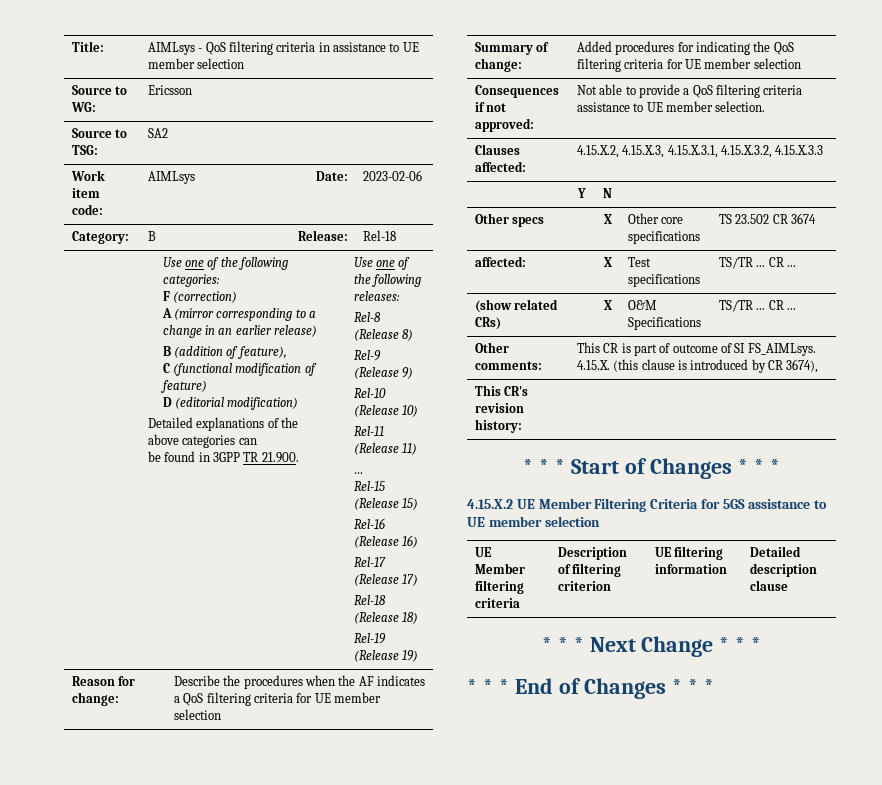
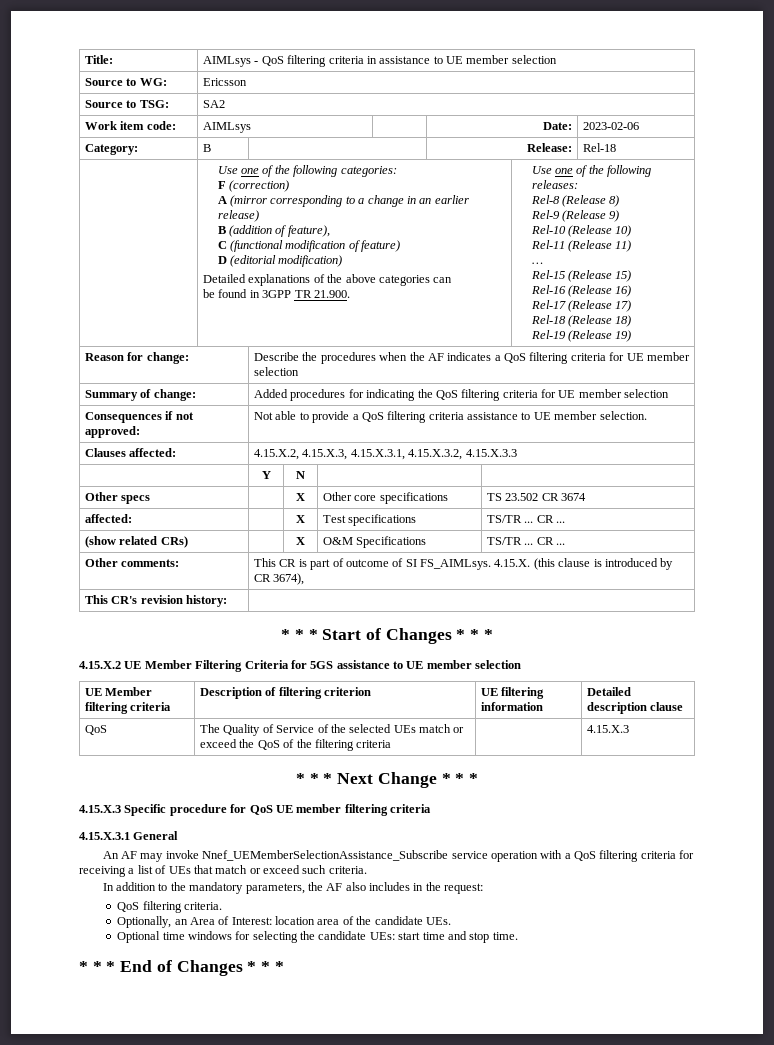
(788, 585) none -> [84,725,107,735] [199,724,465,736] [199,739,392,751] [586,725,629,733] // QoS | The Quality of Service of the selected UEs match or exceed the QoS of the filtering criteria | | 4.15.X.3
(762, 644) none -> [79,804,431,816] [79,831,179,840] [102,850,695,862] [79,865,367,877] [102,882,484,894] [117,901,222,913] [117,916,451,928] [117,931,518,943] // 4.15.X.3 Specific procedure for QoS UE member filtering criteria // 4.15.X.3.1 General // An AF may invoke Nnef_UEMemberSelectionAssistance_Subscribe service operation with a QoS filtering criteria for receiving a list of UEs that match or exceed such criteria. // In addition to the mandatory parameters, the AF also includes in the request: // QoS filtering criteria. // Optionally, an Area of Interest: location area of the candidate UEs. // Optional time windows for selecting the candidate UEs: start time and stop time.

